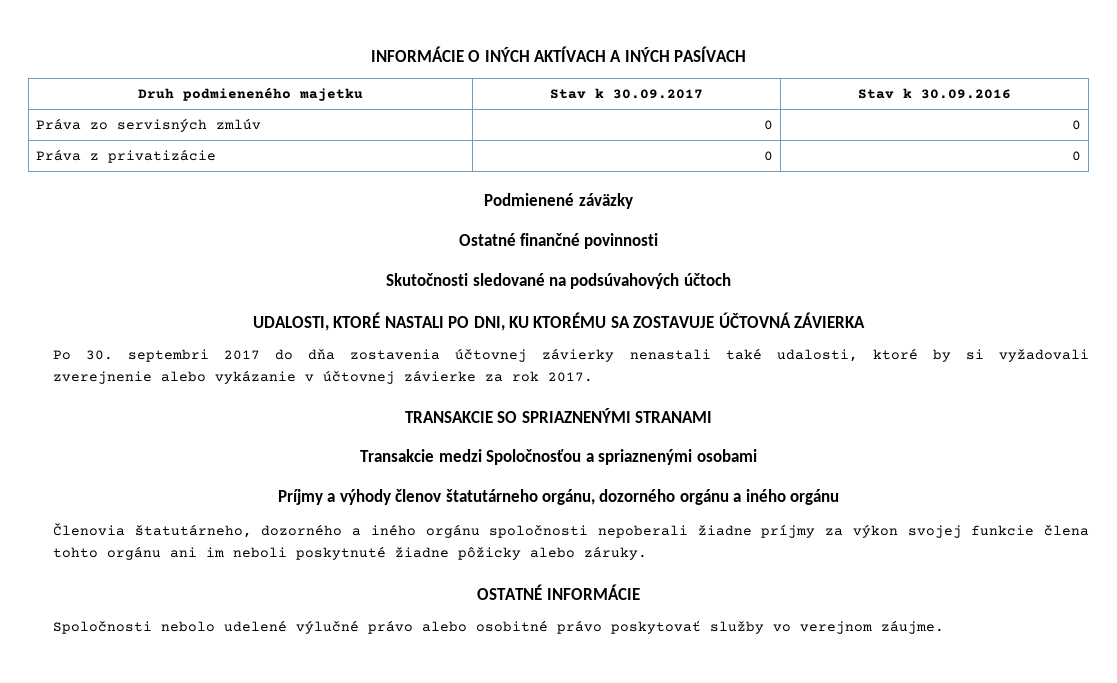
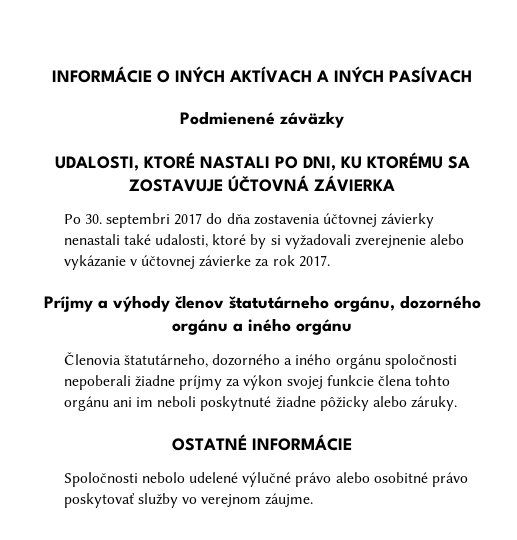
[138,87,363,101] [550,88,703,99] [858,88,1011,99] [36,118,262,132] [763,120,773,130] [1071,120,1081,130] [36,149,217,163] [763,151,773,161] [1071,151,1081,161] [484,193,633,209] [458,233,659,249] [386,273,731,289] // Druh podmieneného majetku | Stav k 30.09.2017 | Stav k 30.09.2016 // Práva zo servisných zmlúv | 0 | 0 // Práva z privatizácie | 0 | 0 // Podmienené záväzky // Ostatné finančné povinnosti // Skutočnosti sledované na podsúvahových účtoch -> [180,111,344,128] // Podmienené záväzky
[404,408,713,423] [360,449,757,465] // TRANSAKCIE SO SPRIAZNENÝMI STRANAMI // Transakcie medzi Spoločnosťou a spriaznenými osobami -> (330, 261) none

